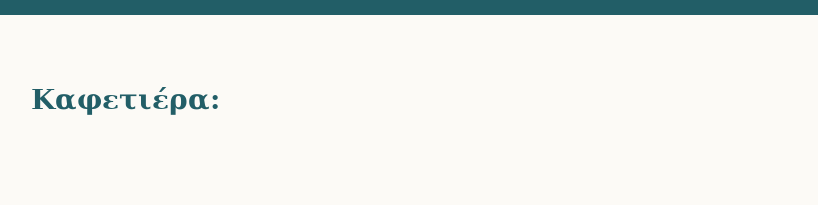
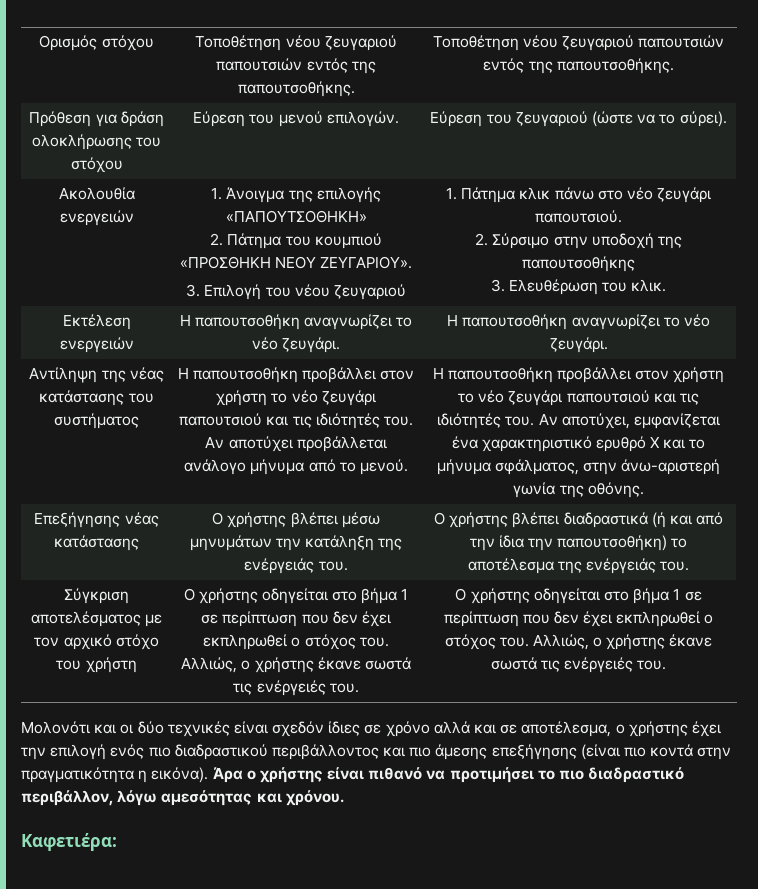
(31, 101) none -> [39,35,154,51] [195,35,397,51] [216,58,376,74] [237,81,355,97] [432,35,725,51] [483,58,674,74] [29,111,164,127] [31,134,162,150] [70,157,123,173] [193,111,399,127] [430,111,727,127] [58,187,135,200] [59,210,134,226] [211,187,381,203] [225,210,367,223] [210,233,382,249] [179,256,413,269] [186,284,406,300] [445,187,712,203] [535,210,622,223] [475,233,682,249] [522,256,635,272] [490,279,667,295] [62,314,131,330] [59,337,134,353] [179,314,413,330] [251,337,341,353] [447,314,710,330] [549,337,608,353] [29,367,164,383] [39,390,154,406] [54,413,139,429] [177,367,415,383] [216,390,376,406] [179,413,413,429] [205,436,387,452] [184,459,408,475] [432,367,725,383] [458,390,699,406] [437,413,720,429] [451,436,706,452] [436,459,721,475] [513,482,644,498] [34,512,159,528] [54,535,139,551] [212,512,380,528] [189,535,403,551] [244,558,348,574] [433,512,724,528] [469,535,688,551] [467,558,690,574] [64,588,129,604] [30,611,163,627] [34,634,159,650] [56,657,137,673] [183,588,409,604] [201,611,391,627] [203,634,389,650] [181,657,411,673] [233,680,359,696] [455,588,702,604] [443,611,714,627] [444,634,713,650] [490,657,667,673] [21,721,721,737] [21,744,732,760] [21,767,685,783] [21,790,344,806] Ορισμός στόχου | Τοποθέτηση νέου ζευγαριού παπουτσιών εντός της παπουτσοθήκης. | Τοποθέτηση νέου ζευγαριού παπουτσιών εντός της παπουτσοθήκης. // Πρόθεση για δράση ολοκλήρωσης του στόχου | Εύρεση του μενού επιλογών. | Εύρεση του ζευγαριού (ώστε να το σύρει). // Ακολουθία ενεργειών | 1. Άνοιγμα της επιλογής «ΠΑΠΟΥΤΣΟΘΗΚΗ» // 2. Πάτημα του κουμπιού «ΠΡΟΣΘΗΚΗ ΝΕΟΥ ΖΕΥΓΑΡΙΟΥ». // 3. Επιλογή του νέου ζευγαριού | 1. Πάτημα κλικ πάνω στο νέο ζευγάρι παπουτσιού. // 2. Σύρσιμο στην υποδοχή της παπουτσοθήκης // 3. Ελευθέρωση του κλικ. // Εκτέλεση ενεργειών | Η παπουτσοθήκη αναγνωρίζει το νέο ζευγάρι. | Η παπουτσοθήκη αναγνωρίζει το νέο ζευγάρι. // Αντίληψη της νέας κατάστασης του συστήματος | Η παπουτσοθήκη προβάλλει στον χρήστη το νέο ζευγάρι παπουτσιού και τις ιδιότητές του. Αν αποτύχει προβάλλεται ανάλογο μήνυμα από το μενού. | Η παπουτσοθήκη προβάλλει στον χρήστη το νέο ζευγάρι παπουτσιού και τις ιδιότητές του. Αν αποτύχει, εμφανίζεται ένα χαρακτηριστικό ερυθρό Χ και το μήνυμα σφάλματος, στην άνω-αριστερή γωνία της οθόνης. // Επεξήγησης νέας κατάστασης | Ο χρήστης βλέπει μέσω μηνυμάτων την κατάληξη της ενέργειάς του. | Ο χρήστης βλέπει διαδραστικά (ή και από την ίδια την παπουτσοθήκη) το αποτέλεσμα της ενέργειάς του. // Σύγκριση αποτελέσματος με τον αρχικό στόχο του χρήστη | Ο χρήστης οδηγείται στο βήμα 1 σε περίπτωση που δεν έχει εκπληρωθεί ο στόχος του. Αλλιώς, ο χρήστης έκανε σωστά τις ενέργειές του. | Ο χρήστης οδηγείται στο βήμα 1 σε περίπτωση που δεν έχει εκπληρωθεί ο στόχος του. Αλλιώς, ο χρήστης έκανε σωστά τις ενέργειές του. // Μολονότι και οι δύο τεχνικές είναι σχεδόν ίδιες σε χρόνο αλλά και σε αποτέλεσμα, ο χρήστης έχει την επιλογή ενός πιο διαδραστικού περιβάλλοντος και πιο άμεσης επεξήγησης (είναι πιο κοντά στην πραγματικότητα η εικόνα). Άρα ο χρήστης είναι πιθανό να προτιμήσει το πιο διαδραστικό περιβάλλον, λόγω αμεσότητας και χρόνου. //

